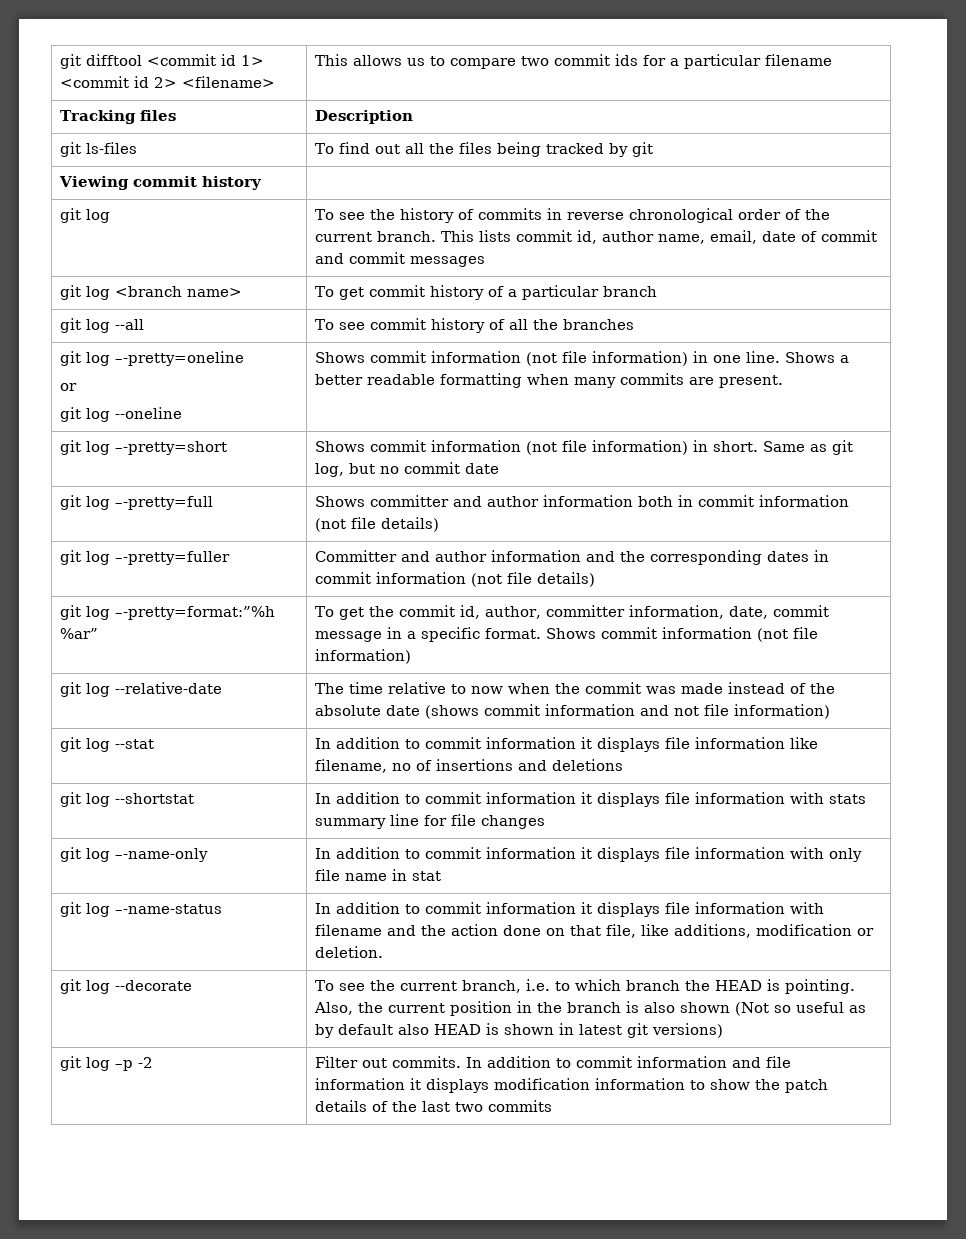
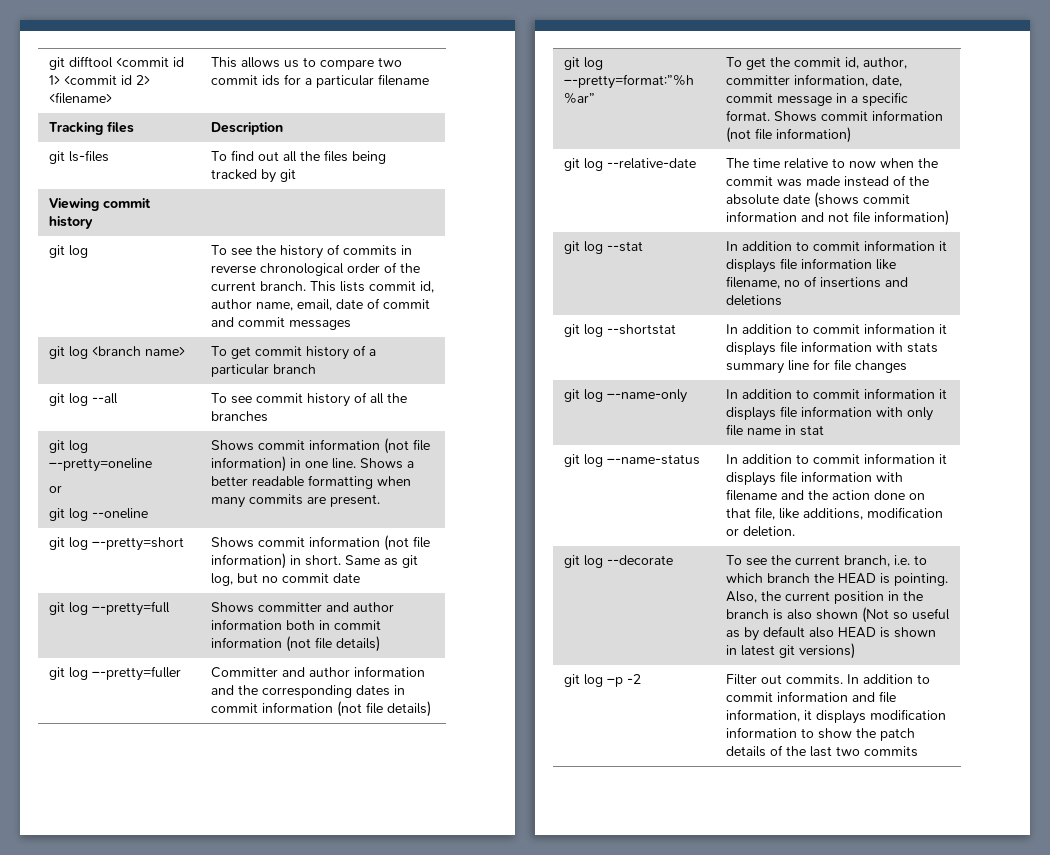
[315,1078,406,1090] information -> [725,709,800,722] information,

